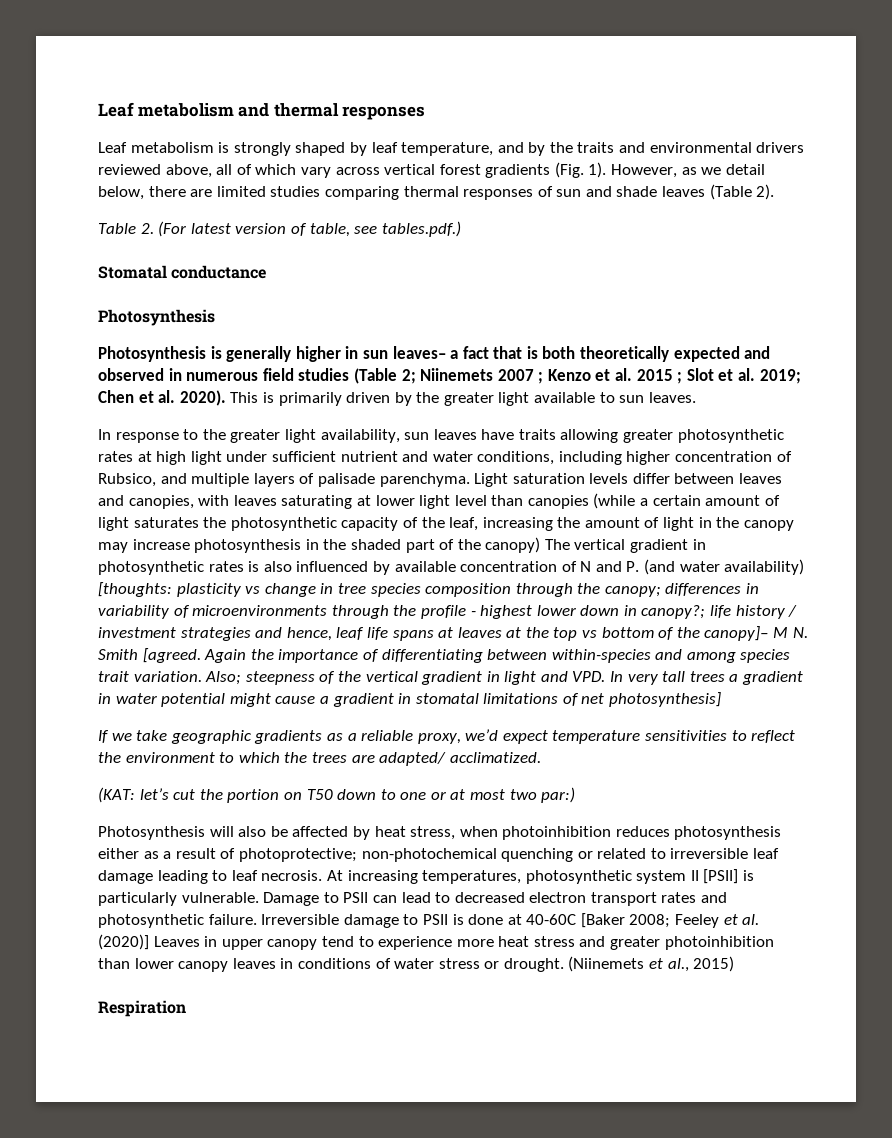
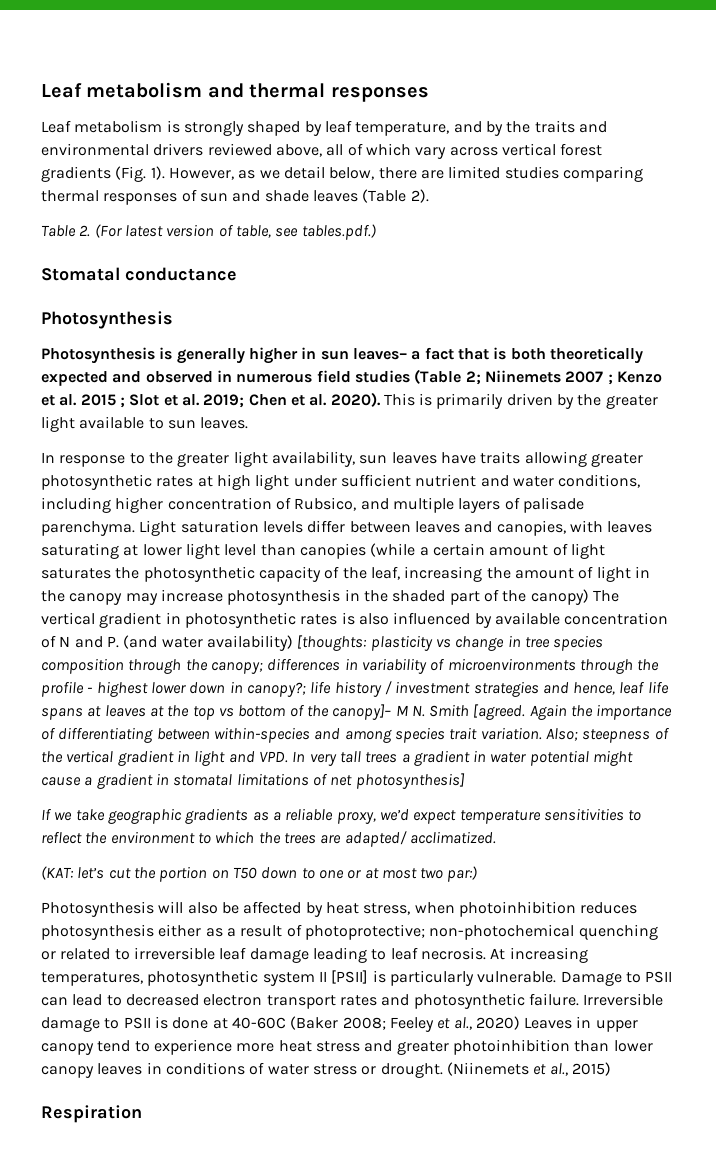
[580,913,625,928] [Baker -> [290,1016,339,1030] (Baker
[742,914,760,925] [98,934,149,950] al. (2020)] -> [453,1016,520,1030] al., 2020)

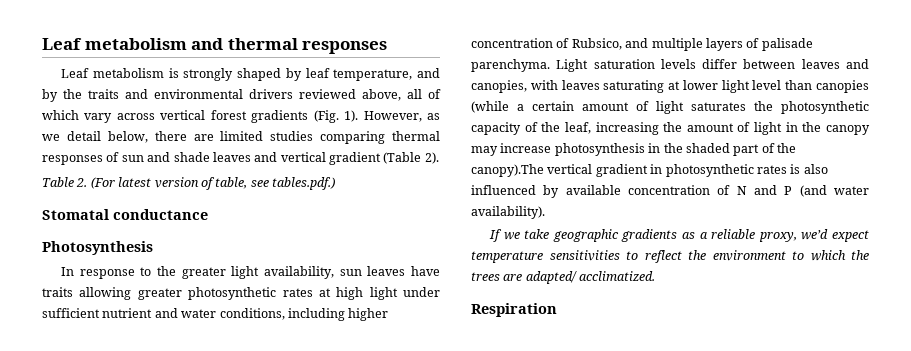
(358, 196) none -> [254,152,381,165] and vertical gradient
[41,347,643,364] [41,369,662,386] [41,392,658,409] [41,416,249,432] // Photosynthesis is generally higher in sun leaves– a fact that is both theoretically expected and observed in numerous field studies (Table 2; Niinemets 2007 ; Kenzo et al. 2015 ; Slot et al. 2019; Chen et al. 2020). This is primarily driven by the greater light available to sun leaves. -> (153, 248) none
[530,589,619,605] canopy) The -> [471,164,544,177] canopy).The
[106,636,119,648] P. -> [784,186,793,195] P
[206,635,604,651] [41,658,660,674] [41,681,669,697] [41,704,673,720] [41,727,669,743] [41,750,634,766] [41,773,465,789] availability) [thoughts: plasticity vs change in tree species composition through the canopy; differences in variability of microenvironments through the profile - highest lower down in canopy?; life history / investment strategies and hence, leaf life spans at leaves at the top vs bottom of the canopy]– M N. Smith [agreed. Again the importance of differentiating between within-species and among species trait variation. Also; steepness of the vertical gradient in light and VPD. In very tall trees a gradient in water potential might cause a gradient in stomatal limitations of net photosynthesis] -> [471,206,545,219] availability).
[41,866,478,882] [41,901,638,917] [41,924,658,940] [41,947,588,963] [41,970,673,986] [41,993,664,1009] [41,1016,638,1032] [41,1039,653,1055] [41,1062,611,1078] // (KAT: let’s cut the portion on T50 down to one or at most two par:) // Photosynthesis will also be affected by heat stress, when photoinhibition reduces photosynthesis either as a result of photoprotective; non-photochemical quenching or related to irreversible leaf damage leading to leaf necrosis. At increasing temperatures, photosynthetic system II [PSII] is particularly vulnerable. Damage to PSII can lead to decreased electron transport rates and photosynthetic failure. Irreversible damage to PSII is done at 40-60C (Baker 2008; Feeley et al., 2020) Leaves in upper canopy tend to experience more heat stress and greater photoinhibition than lower canopy leaves in conditions of water stress or drought. (Niinemets et al., 2015) -> (656, 276) none

